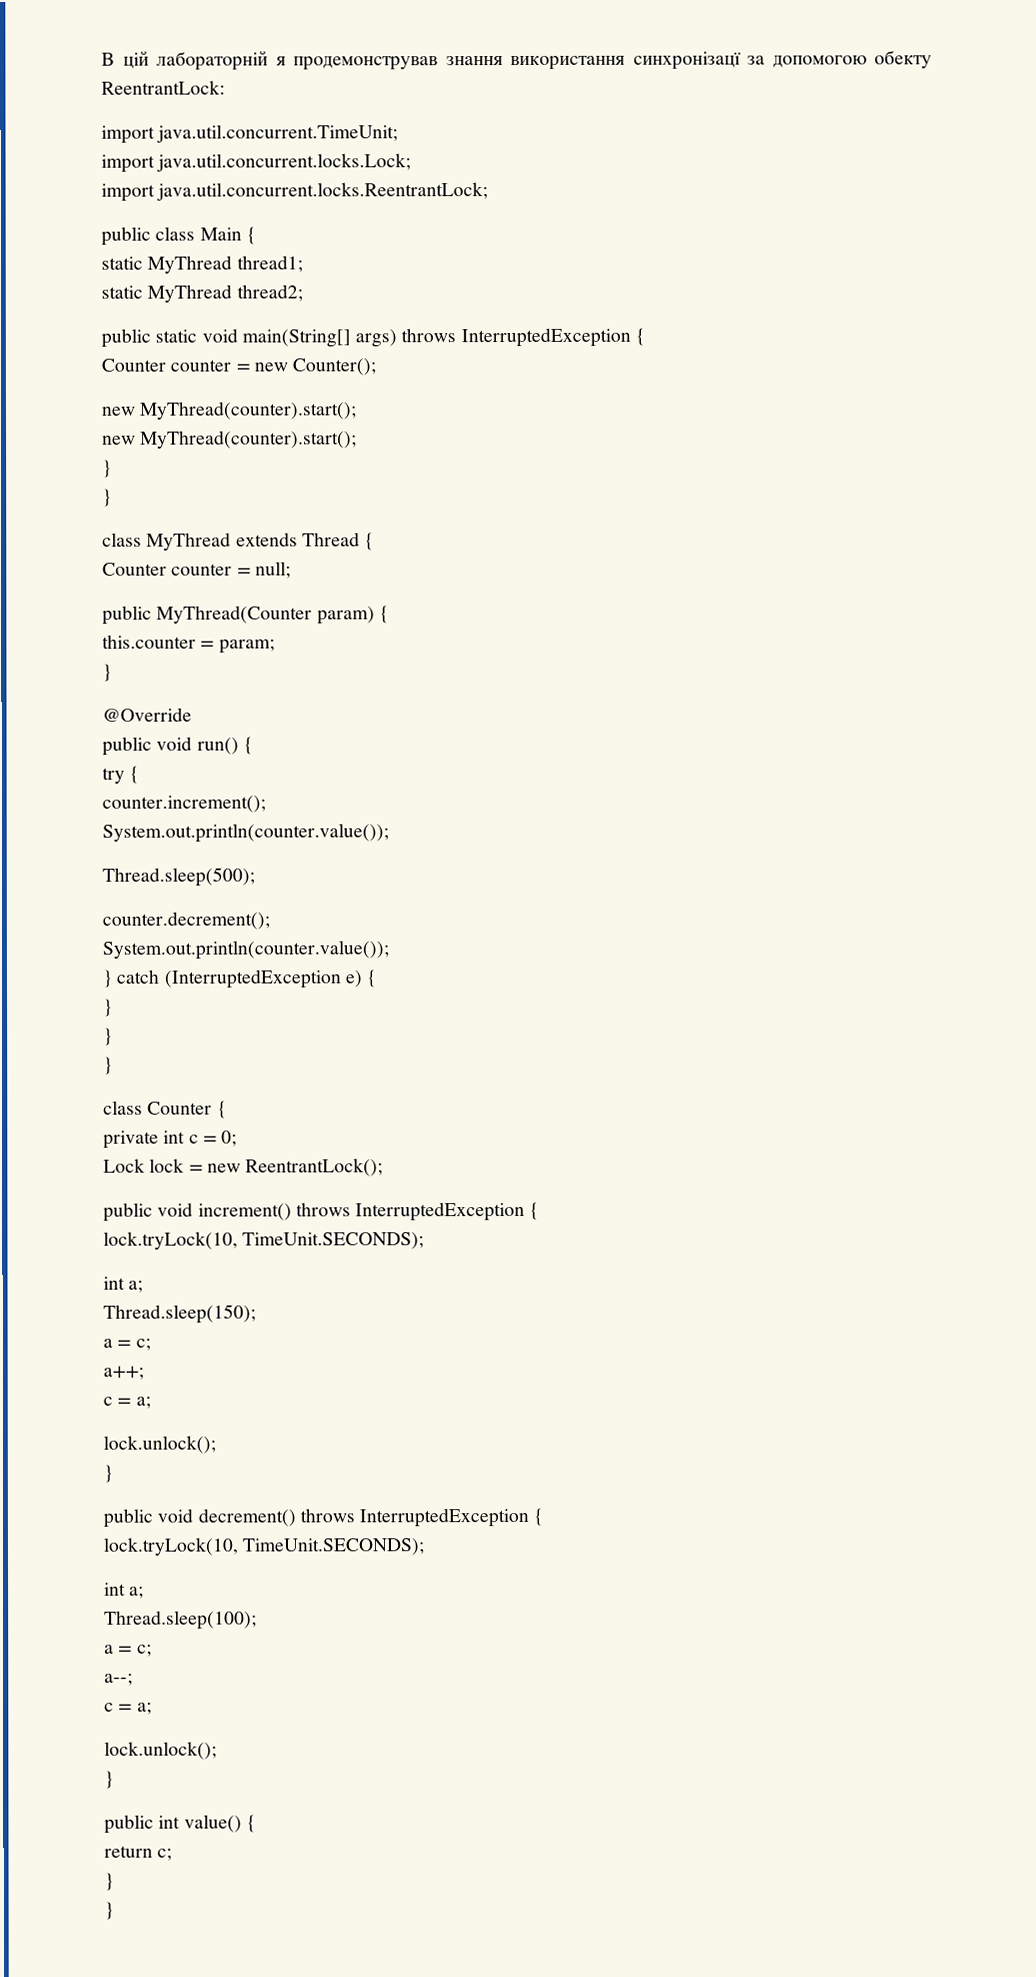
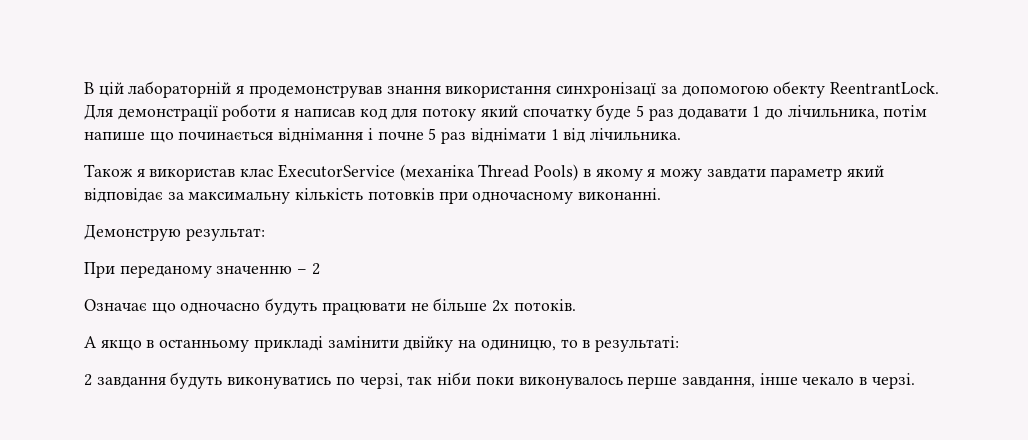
[101,80,225,95] [101,124,399,144] [101,153,412,173] [101,182,489,202] [101,226,256,246] [101,255,303,274] [101,284,303,303] [101,327,645,348] [101,358,377,376] [101,401,358,420] [102,430,358,449] [102,459,112,478] [102,488,112,507] [102,532,375,551] [102,561,291,579] [102,605,389,625] [102,634,275,654] [102,663,112,682] [102,707,192,722] [102,736,253,756] [102,765,140,784] [102,795,266,813] [102,823,389,843] [102,867,255,887] [102,911,270,930] [102,940,389,960] [102,969,377,989] [103,998,113,1017] [103,1027,113,1046] [103,1056,113,1075] [103,1100,227,1119] [103,1130,238,1149] [103,1158,384,1177] [103,1201,540,1222] [103,1231,425,1250] [103,1276,144,1293] [103,1304,256,1324] [103,1338,151,1351] [103,1365,144,1380] [103,1396,151,1409] [103,1435,216,1454] [103,1464,113,1483] [103,1507,544,1528] [103,1537,425,1556] [104,1582,145,1599] [104,1610,257,1630] [104,1644,152,1657] [104,1673,133,1686] [104,1702,152,1715] [104,1741,217,1760] [104,1770,114,1789] [104,1814,256,1834] [104,1845,173,1861] [104,1872,114,1891] [104,1901,114,1920] ReentrantLock: // import java.util.concurrent.TimeUnit; // import java.util.concurrent.locks.Lock; // import java.util.concurrent.locks.ReentrantLock; // public class Main { // static MyThread thread1; // static MyThread thread2; // public static void main(String[] args) throws InterruptedException { // Counter counter = new Counter(); // new MyThread(counter).start(); // new MyThread(counter).start(); // } // } // class MyThread extends Thread { // Counter counter = null; // public MyThread(Counter param) { // this.counter = param; // } // @Override // public void run() { // try { // counter.increment(); // System.out.println(counter.value()); // Thread.sleep(500); // counter.decrement(); // System.out.println(counter.value()); // } catch (InterruptedException e) { // } // } // } // class Counter { // private int c = 0; // Lock lock = new ReentrantLock(); // public void increment() throws InterruptedException { // lock.tryLock(10, TimeUnit.SECONDS); // int a; // Thread.sleep(150); // a = c; // a++; // c = a; // lock.unlock(); // } // public void decrement() throws InterruptedException { // lock.tryLock(10, TimeUnit.SECONDS); // int a; // Thread.sleep(100); // a = c; // a--; // c = a; // lock.unlock(); // } // public int value() { // return c; // } // } -> [829,82,939,94] [84,104,928,121] [84,128,681,144] [84,164,885,181] [84,188,662,204] [84,224,265,241] [84,262,320,278] [84,298,576,315] [84,336,679,352] [84,372,915,389] ReentrantLock. Для демонстрації роботи я написав код для потоку який спочатку буде 5 раз додавати 1 до лічильника, потім напише що починається віднімання і почне 5 раз віднімати 1 від лічильника. // Також я використав клас ExecutorService (механіка Thread Pools) в якому я можу завдати параметр який відповідає за максимальну кількість потовків при одночасному виконанні. // Демонструю результат: // При переданому значенню – 2 // Означає що одночасно будуть працювати не більше 2х потоків. // А якщо в останньому прикладі замінити двійку на одиницю, то в результаті: // 2 завдання будуть виконуватись по черзі, так ніби поки виконувалось перше завдання, інше чекало в черзі.

